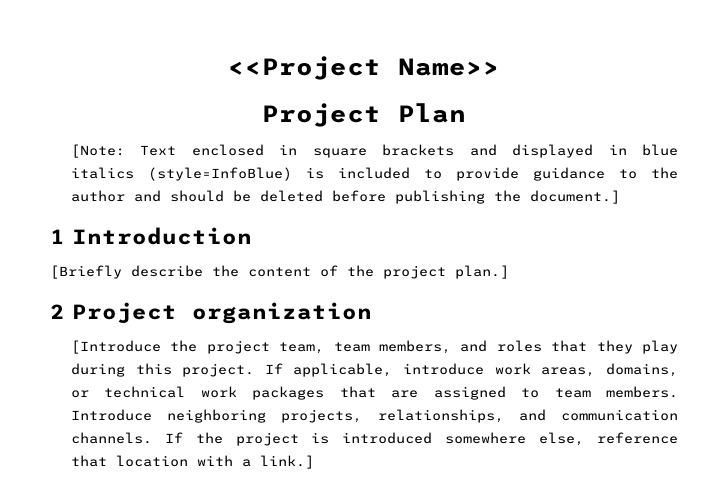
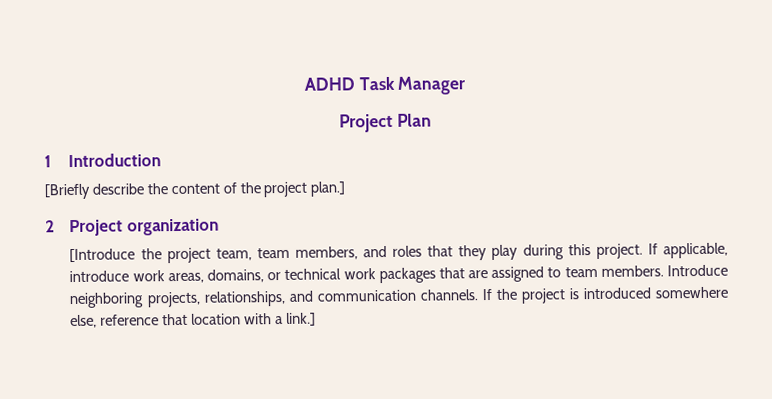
[228,56,500,80] <<Project Name>> -> [303,76,466,95] ADHD Task Manager
[70,144,679,158] [70,167,678,181] [70,190,620,204] // [Note: Text enclosed in square brackets and displayed in blue italics (style=InfoBlue) is included to provide guidance to the author and should be deleted before publishing the document.] -> (432, 120) none

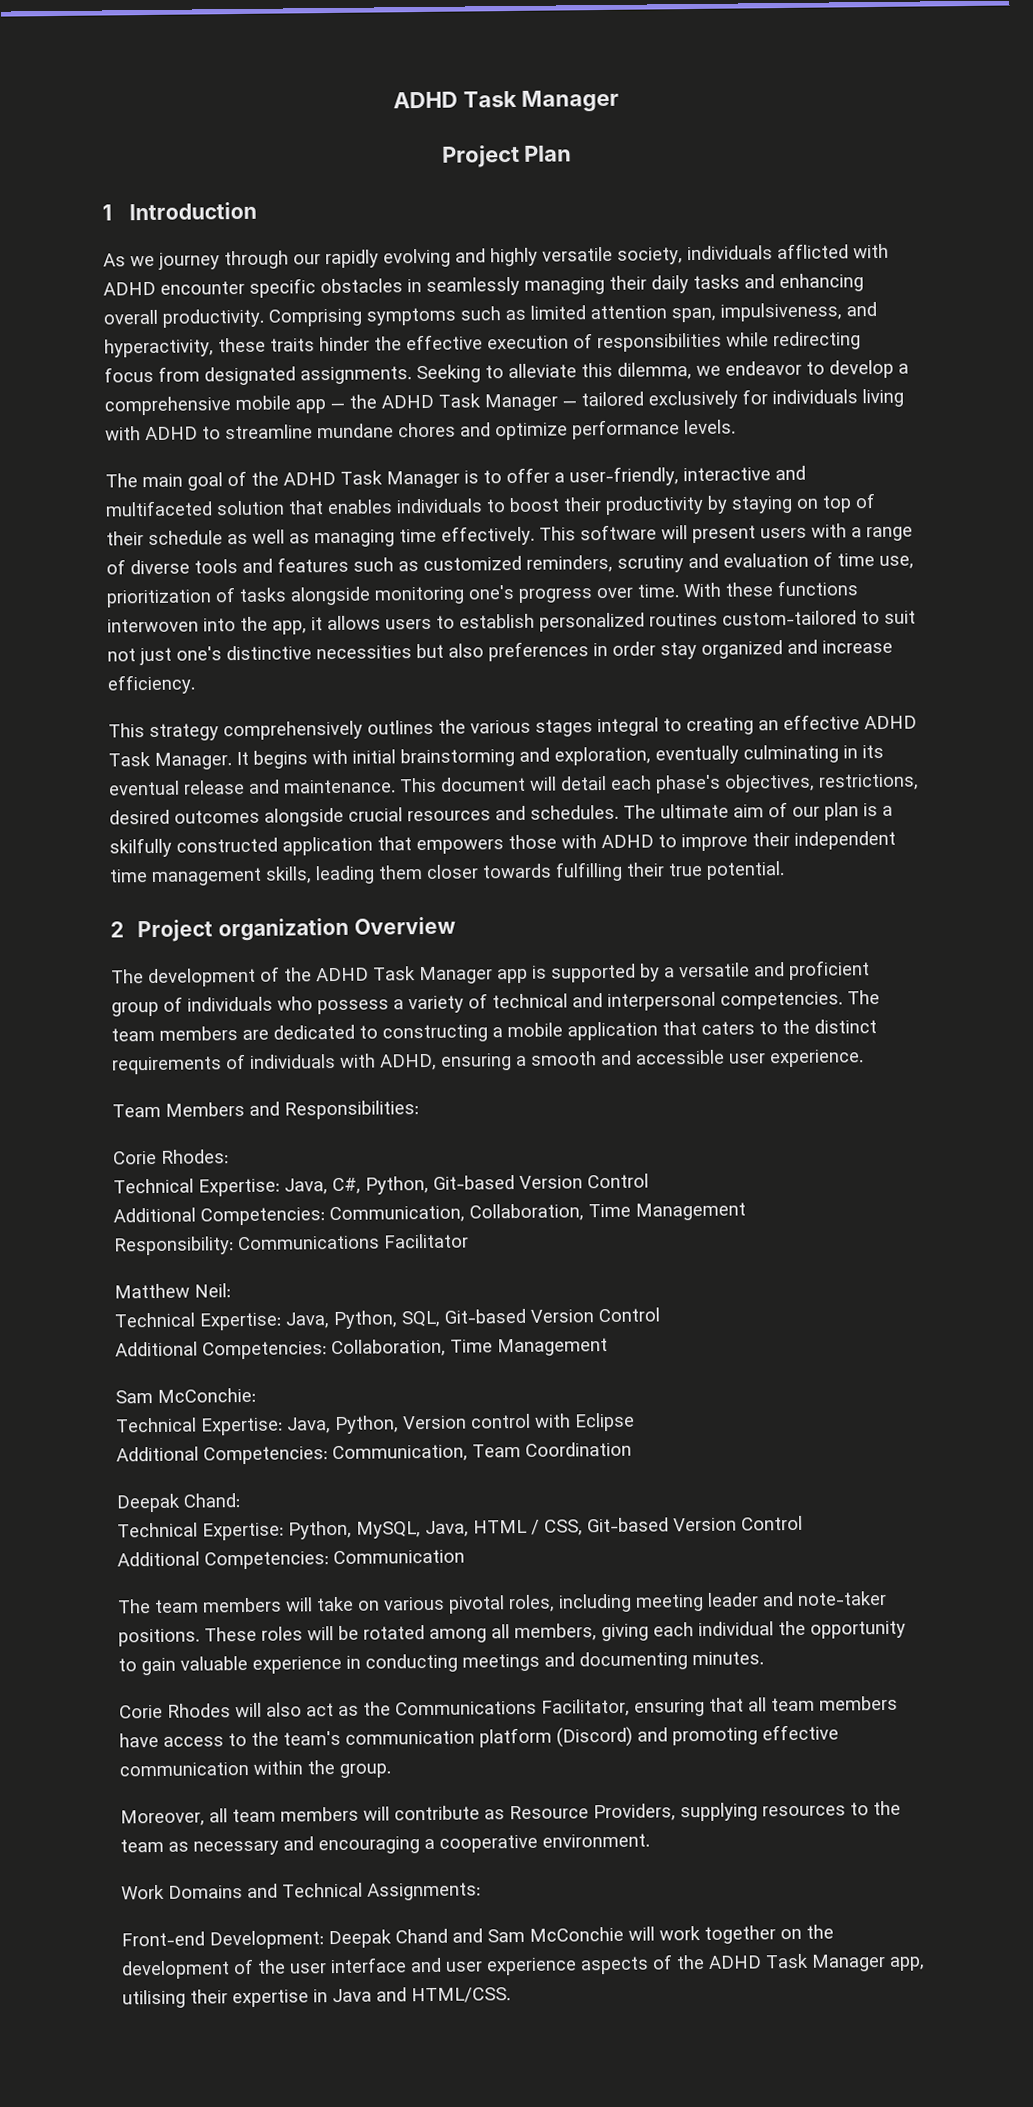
[44,181,346,200] [45,218,220,237] [69,242,728,264] [69,264,729,284] [69,286,728,309] [70,312,316,329] [Briefly describe the content of the project plan.] // 2 Project organization // [Introduce the project team, team members, and roles that they play during this project. If applicable, introduce work areas, domains, or technical work packages that are assigned to team members. Introduce neighboring projects, relationships, and communication channels. If the project is introduced somewhere else, reference that location with a link.] -> [103,243,889,270] [103,273,864,298] [103,301,877,328] [104,331,861,358] [104,359,909,386] [104,388,904,416] [105,419,736,441] [105,465,806,491] [105,493,876,517] [106,523,913,548] [106,551,914,575] [106,580,858,608] [107,610,916,635] [107,639,893,666] [107,674,196,695] [108,714,917,742] [108,744,884,770] [108,773,919,796] [109,802,893,827] [109,830,896,858] [109,861,785,886] [110,916,456,943] [111,960,870,988] [111,990,880,1017] [111,1019,877,1043] [112,1049,864,1075] [112,1100,419,1120] [113,1149,229,1165] [113,1173,649,1197] [113,1202,746,1226] [113,1233,469,1256] [114,1283,231,1299] [114,1307,660,1331] [115,1338,608,1360] [115,1387,256,1404] [115,1412,635,1436] [116,1441,632,1465] [116,1493,240,1513] [117,1515,803,1541] [117,1549,465,1570] [117,1590,887,1614] [118,1620,906,1647] [118,1651,764,1676] [119,1695,898,1719] [119,1724,839,1748] [119,1760,391,1778] [120,1800,901,1827] [120,1833,650,1856] [121,1882,481,1901] [121,1924,834,1950] [121,1953,925,1980] [122,1987,511,2009] As we journey through our rapidly evolving and highly versatile society, individuals afflicted with ADHD encounter specific obstacles in seamlessly managing their daily tasks and enhancing overall productivity. Comprising symptoms such as limited attention span, impulsiveness, and hyperactivity, these traits hinder the effective execution of responsibilities while redirecting focus from designated assignments. Seeking to alleviate this dilemma, we endeavor to develop a comprehensive mobile app — the ADHD Task Manager — tailored exclusively for individuals living with ADHD to streamline mundane chores and optimize performance levels. // The main goal of the ADHD Task Manager is to offer a user-friendly, interactive and multifaceted solution that enables individuals to boost their productivity by staying on top of their schedule as well as managing time effectively. This software will present users with a range of diverse tools and features such as customized reminders, scrutiny and evaluation of time use, prioritization of tasks alongside monitoring one's progress over time. With these functions interwoven into the app, it allows users to establish personalized routines custom-tailored to suit not just one's distinctive necessities but also preferences in order stay organized and increase efficiency. // This strategy comprehensively outlines the various stages integral to creating an effective ADHD Task Manager. It begins with initial brainstorming and exploration, eventually culminating in its eventual release and maintenance. This document will detail each phase's objectives, restrictions, desired outcomes alongside crucial resources and schedules. The ultimate aim of our plan is a skilfully constructed application that empowers those with ADHD to improve their independent time management skills, leading them closer towards fulfilling their true potential. // 2 Project organization Overview // The development of the ADHD Task Manager app is supported by a versatile and proficient group of individuals who possess a variety of technical and interpersonal competencies. The team members are dedicated to constructing a mobile application that caters to the distinct requirements of individuals with ADHD, ensuring a smooth and accessible user experience. // Team Members and Responsibilities: // Corie Rhodes: // Technical Expertise: Java, C#, Python, Git-based Version Control // Additional Competencies: Communication, Collaboration, Time Management // Responsibility: Communications Facilitator // Matthew Neil: // Technical Expertise: Java, Python, SQL, Git-based Version Control // Additional Competencies: Collaboration, Time Management // Sam McConchie: // Technical Expertise: Java, Python, Version control with Eclipse // Additional Competencies: Communication, Team Coordination // Deepak Chand: // Technical Expertise: Python, MySQL, Java, HTML / CSS, Git-based Version Control // Additional Competencies: Communication // The team members will take on various pivotal roles, including meeting leader and note-taker positions. These roles will be rotated among all members, giving each individual the opportunity to gain valuable experience in conducting meetings and documenting minutes. // Corie Rhodes will also act as the Communications Facilitator, ensuring that all team members have access to the team's communication platform (Discord) and promoting effective communication within the group. // Moreover, all team members will contribute as Resource Providers, supplying resources to the team as necessary and encouraging a cooperative environment. // Work Domains and Technical Assignments: // Front-end Development: Deepak Chand and Sam McConchie will work together on the development of the user interface and user experience aspects of the ADHD Task Manager app, utilising their expertise in Java and HTML/CSS.

